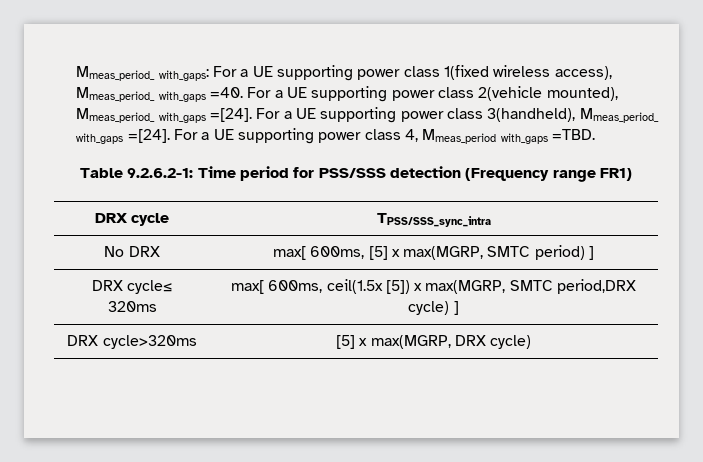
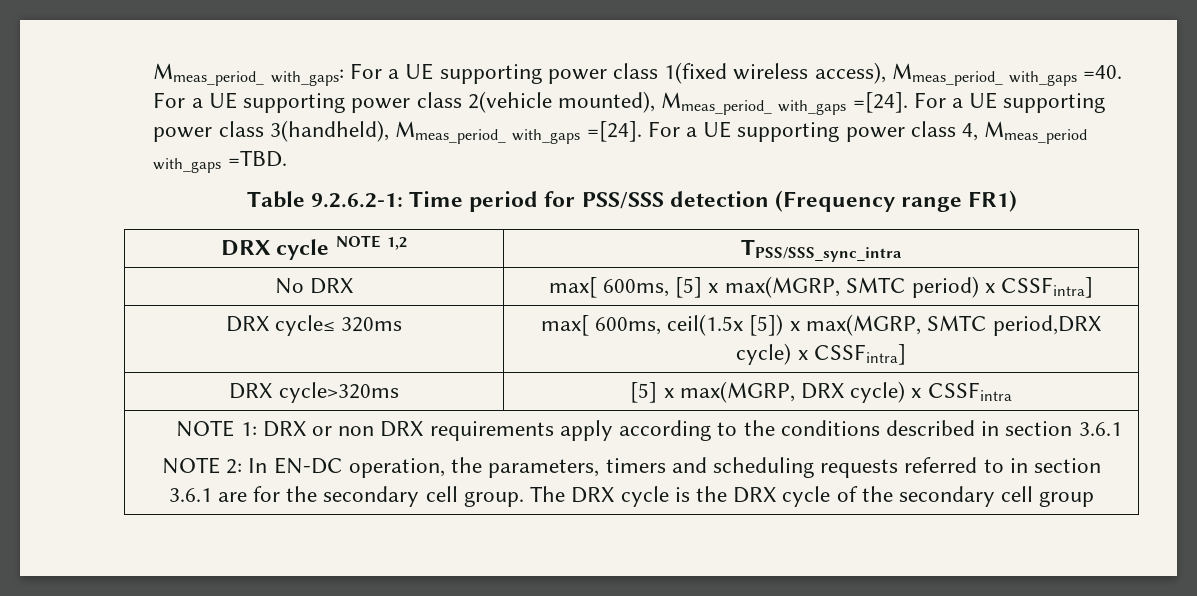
(170, 219) none -> [335,235,407,250] NOTE 1,2
[589,246,595,260] ] -> [985,277,1094,298] x CSSFintra]
[453,301,459,315] ] -> [797,344,906,365] x CSSFintra]
(532, 342) none -> [911,382,1012,401] [176,420,1122,441] [162,457,1101,478] [168,486,1095,507] x CSSFintra // NOTE 1: DRX or non DRX requirements apply according to the conditions described in section 3.6.1 // NOTE 2: In EN-DC operation, the parameters, timers and scheduling requests referred to in section 3.6.1 are for the secondary cell group. The DRX cycle is the DRX cycle of the secondary cell group

